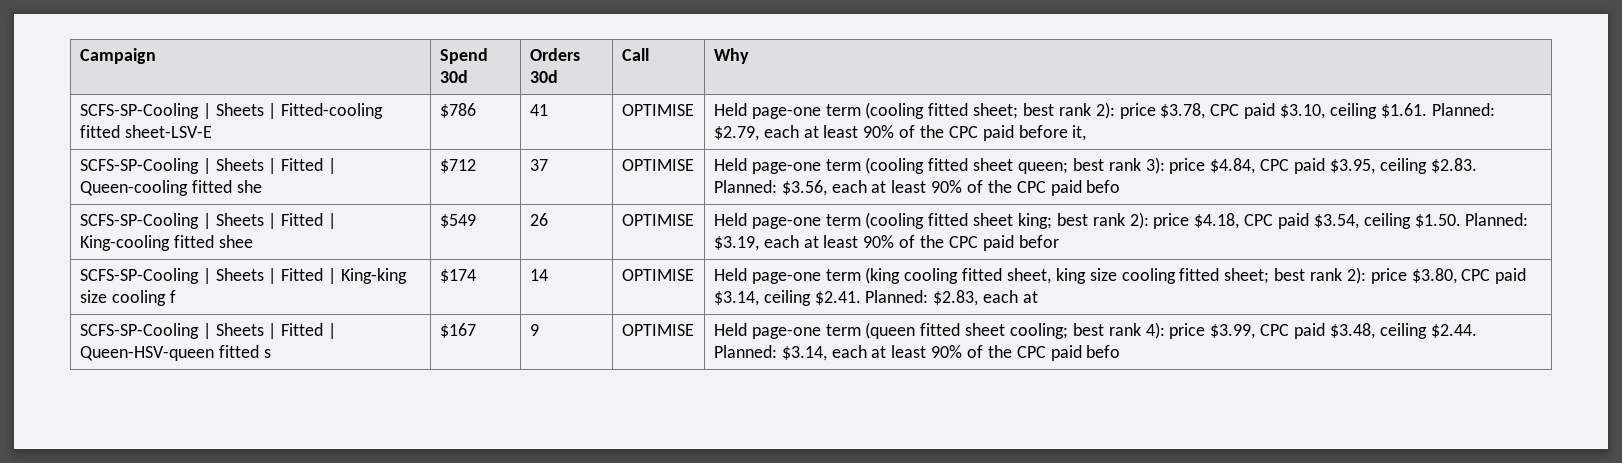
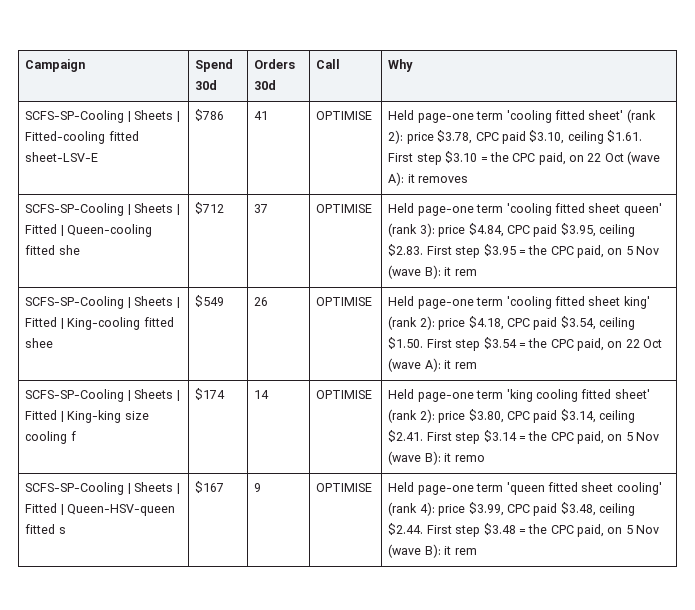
[865,102,1091,119] (cooling fitted sheet; best rank -> [506,109,656,123] 'cooling fitted sheet' (rank
[1431,103,1495,116] [713,125,1087,141] Planned: $2.79, each at least 90% of the CPC paid before it, -> [388,151,661,165] [388,172,469,186] First step $3.10 = the CPC paid, on 22 Oct (wave A): it removes
[865,157,1141,174] (cooling fitted sheet queen; best rank -> [506,203,662,216] [388,223,418,237] 'cooling fitted sheet queen' (rank
[713,180,1121,196] Planned: $3.56, each at least 90% of the CPC paid befo -> [426,244,660,258] [388,265,477,279] First step $3.95 = the CPC paid, on 5 Nov (wave B): it rem
[865,212,1125,229] (cooling fitted sheet king; best rank -> [506,296,650,309] [388,316,418,330] 'cooling fitted sheet king' (rank
[1465,213,1529,226] [713,235,1059,251] Planned: $3.19, each at least 90% of the CPC paid befor -> [426,337,663,351] [388,358,477,372] First step $3.54 = the CPC paid, on 22 Oct (wave A): it rem
[865,267,1342,284] (king cooling fitted sheet, king size cooling fitted sheet; best rank -> [506,389,650,402] [388,409,418,423] 'king cooling fitted sheet' (rank
[865,290,1038,306] Planned: $2.83, each at -> [426,430,660,444] [388,451,485,465] First step $3.14 = the CPC paid, on 5 Nov (wave B): it remo
[865,322,1141,339] (queen fitted sheet cooling; best rank -> [506,482,662,495] [388,502,418,516] 'queen fitted sheet cooling' (rank
[713,345,1121,361] Planned: $3.14, each at least 90% of the CPC paid befo -> [426,523,660,537] [388,544,477,558] First step $3.48 = the CPC paid, on 5 Nov (wave B): it rem

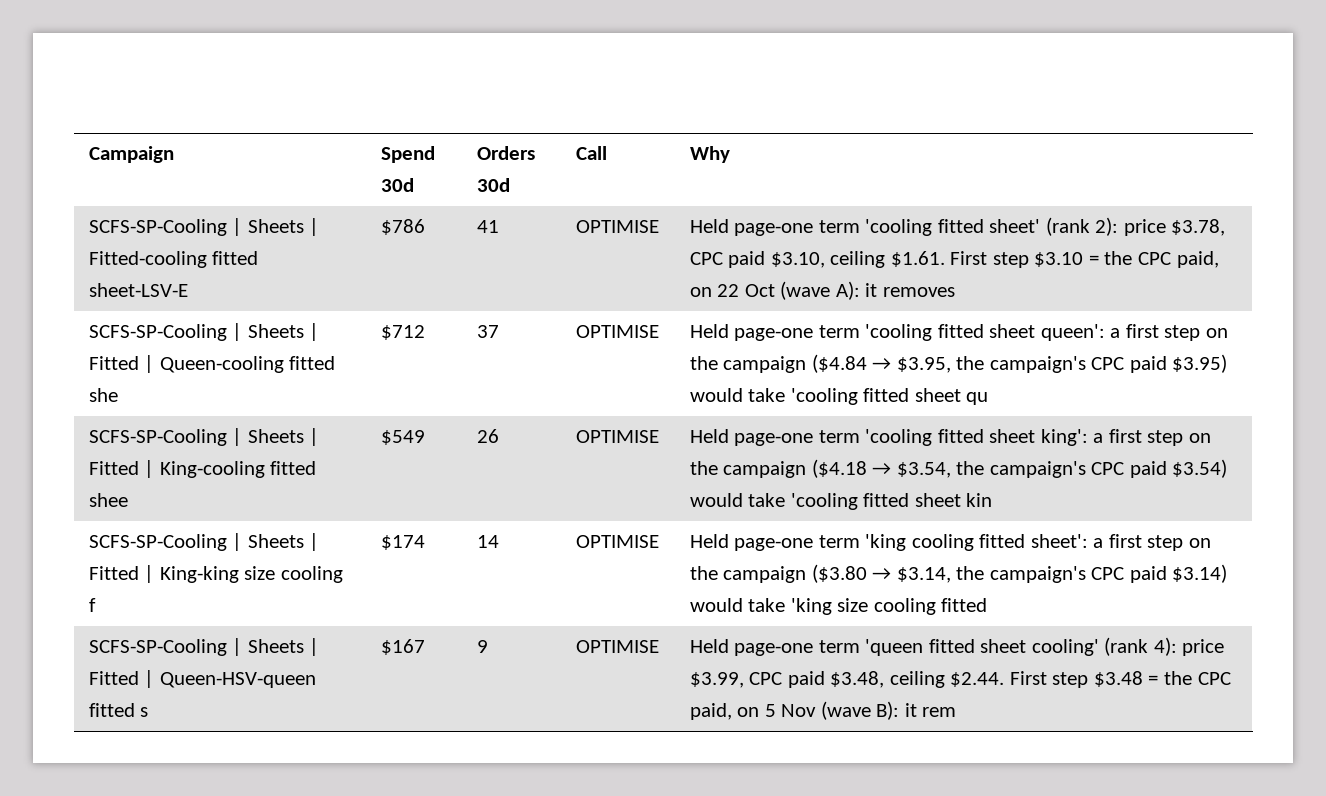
[623,203,662,216] [388,223,636,237] [388,244,660,258] [388,265,477,279] queen' (rank 3): price $4.84, CPC paid $3.95, ceiling $2.83. First step $3.95 = the CPC paid, on 5 Nov (wave B): it rem -> [1040,324,1229,341] [689,354,1228,373] [689,388,989,405] queen': a first step on the campaign ($4.84 → $3.95, the campaign's CPC paid $3.95) would take 'cooling fitted sheet qu
[623,296,650,309] [388,316,636,330] [388,337,663,351] [388,358,477,372] king' (rank 2): price $4.18, CPC paid $3.54, ceiling $1.50. First step $3.54 = the CPC paid, on 22 Oct (wave A): it rem -> [1040,429,1212,446] [689,459,1228,478] [689,493,993,510] king': a first step on the campaign ($4.18 → $3.54, the campaign's CPC paid $3.54) would take 'cooling fitted sheet kin
[614,389,650,399] [388,409,636,423] [388,430,660,444] [388,451,485,465] sheet' (rank 2): price $3.80, CPC paid $3.14, ceiling $2.41. First step $3.14 = the CPC paid, on 5 Nov (wave B): it remo -> [1030,534,1212,551] [689,564,1228,583] [689,598,988,615] sheet': a first step on the campaign ($3.80 → $3.14, the campaign's CPC paid $3.14) would take 'king size cooling fitted

